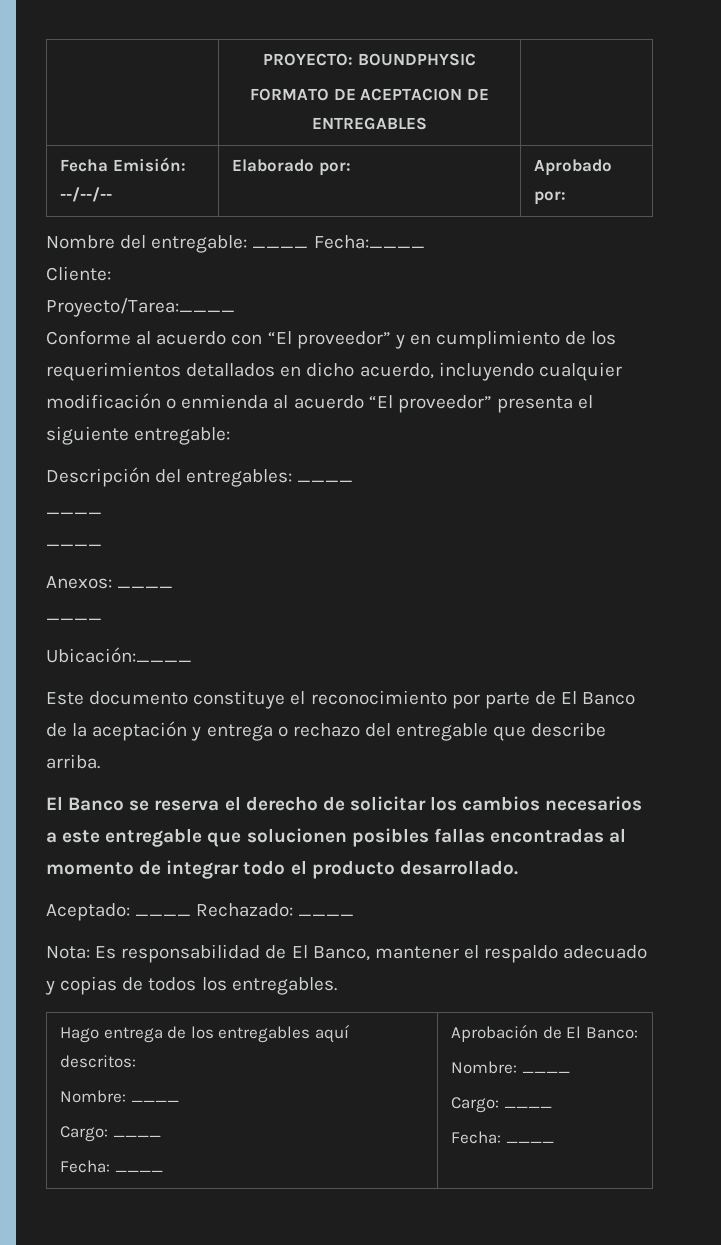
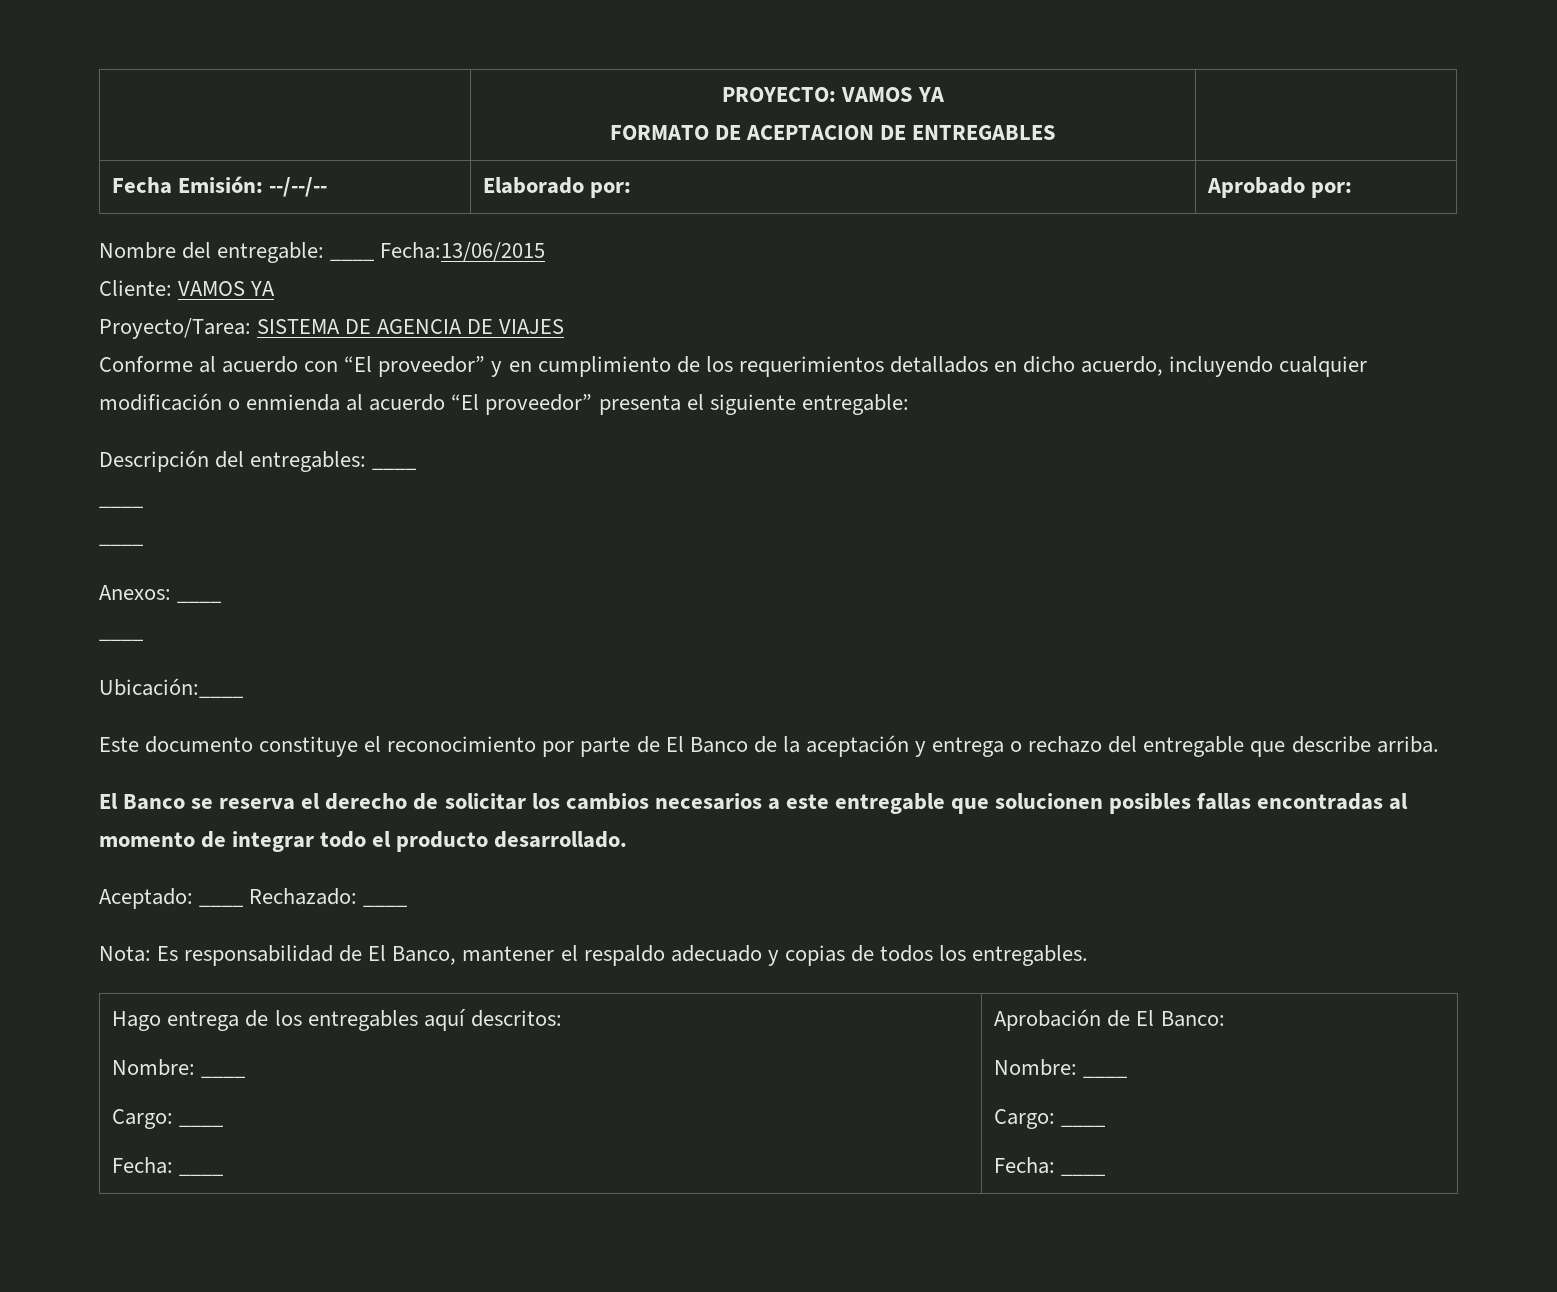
[357,53,476,66] BOUNDPHYSIC -> [841,87,946,102] VAMOS YA
[313,235,425,249] Fecha:____ -> [380,242,546,262] Fecha:13/06/2015
[46,298,235,317] // Proyecto/Tarea:____ -> [178,281,276,296] [99,318,565,339] VAMOS YA // Proyecto/Tarea: SISTEMA DE AGENCIA DE VIAJES

